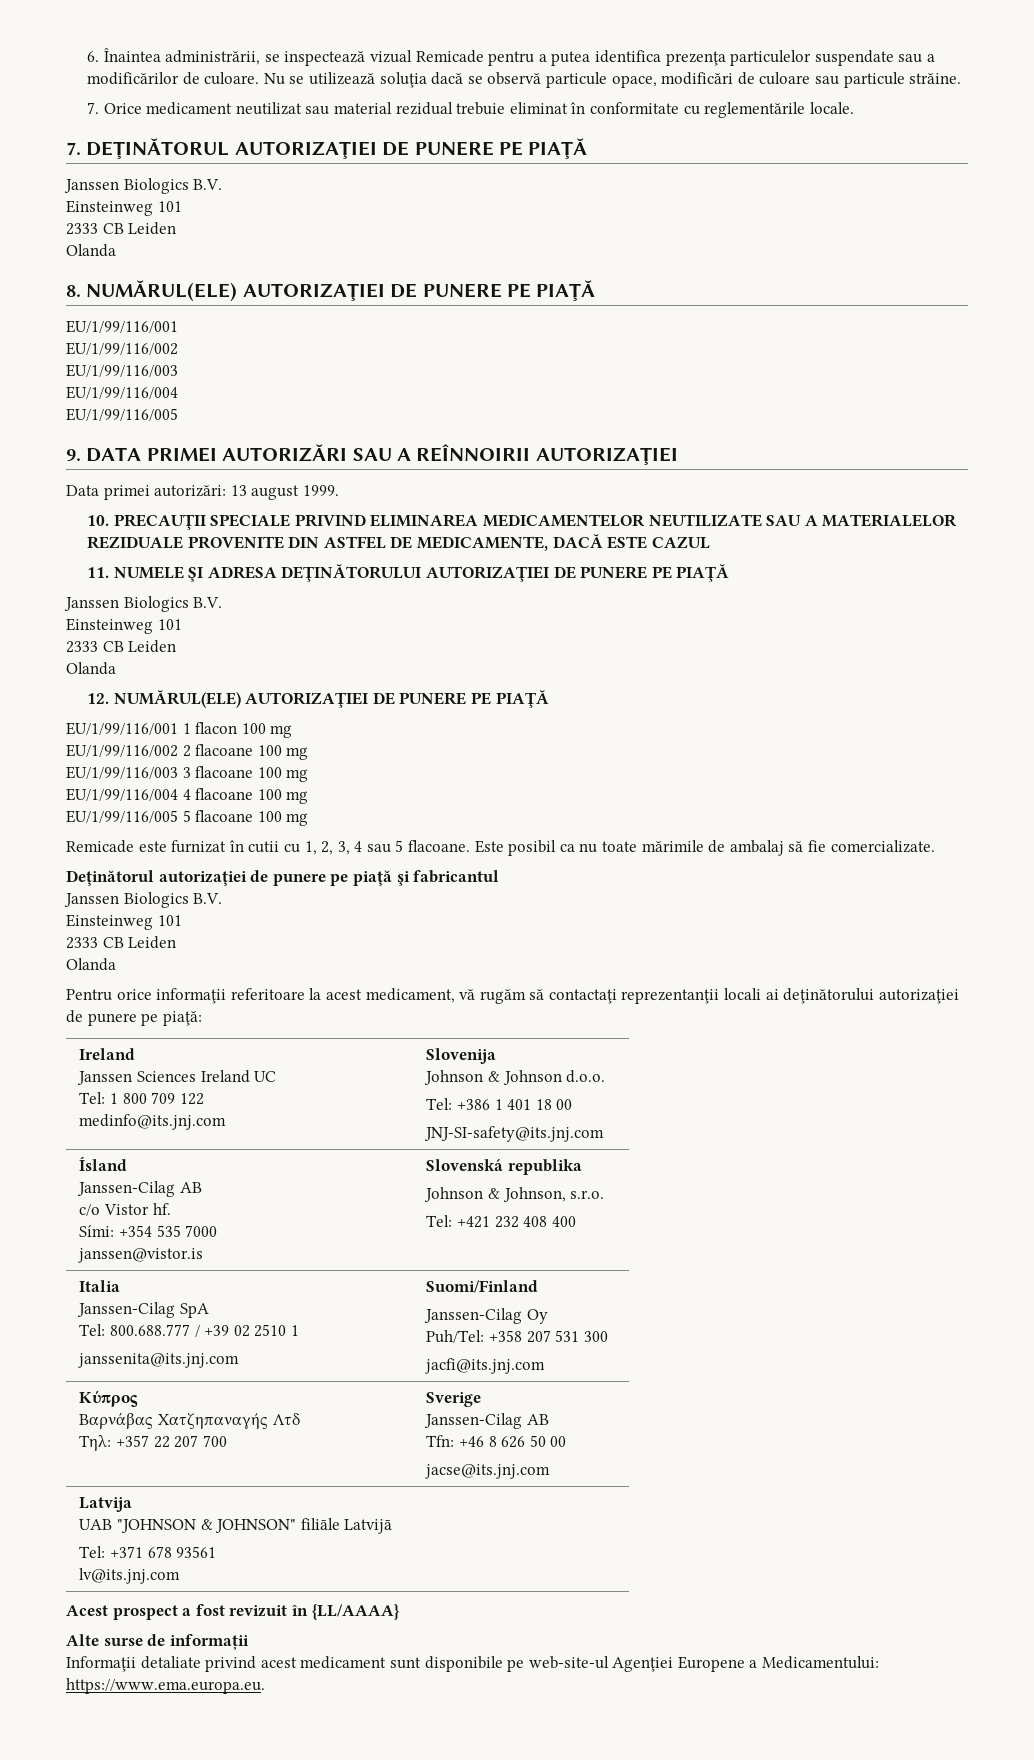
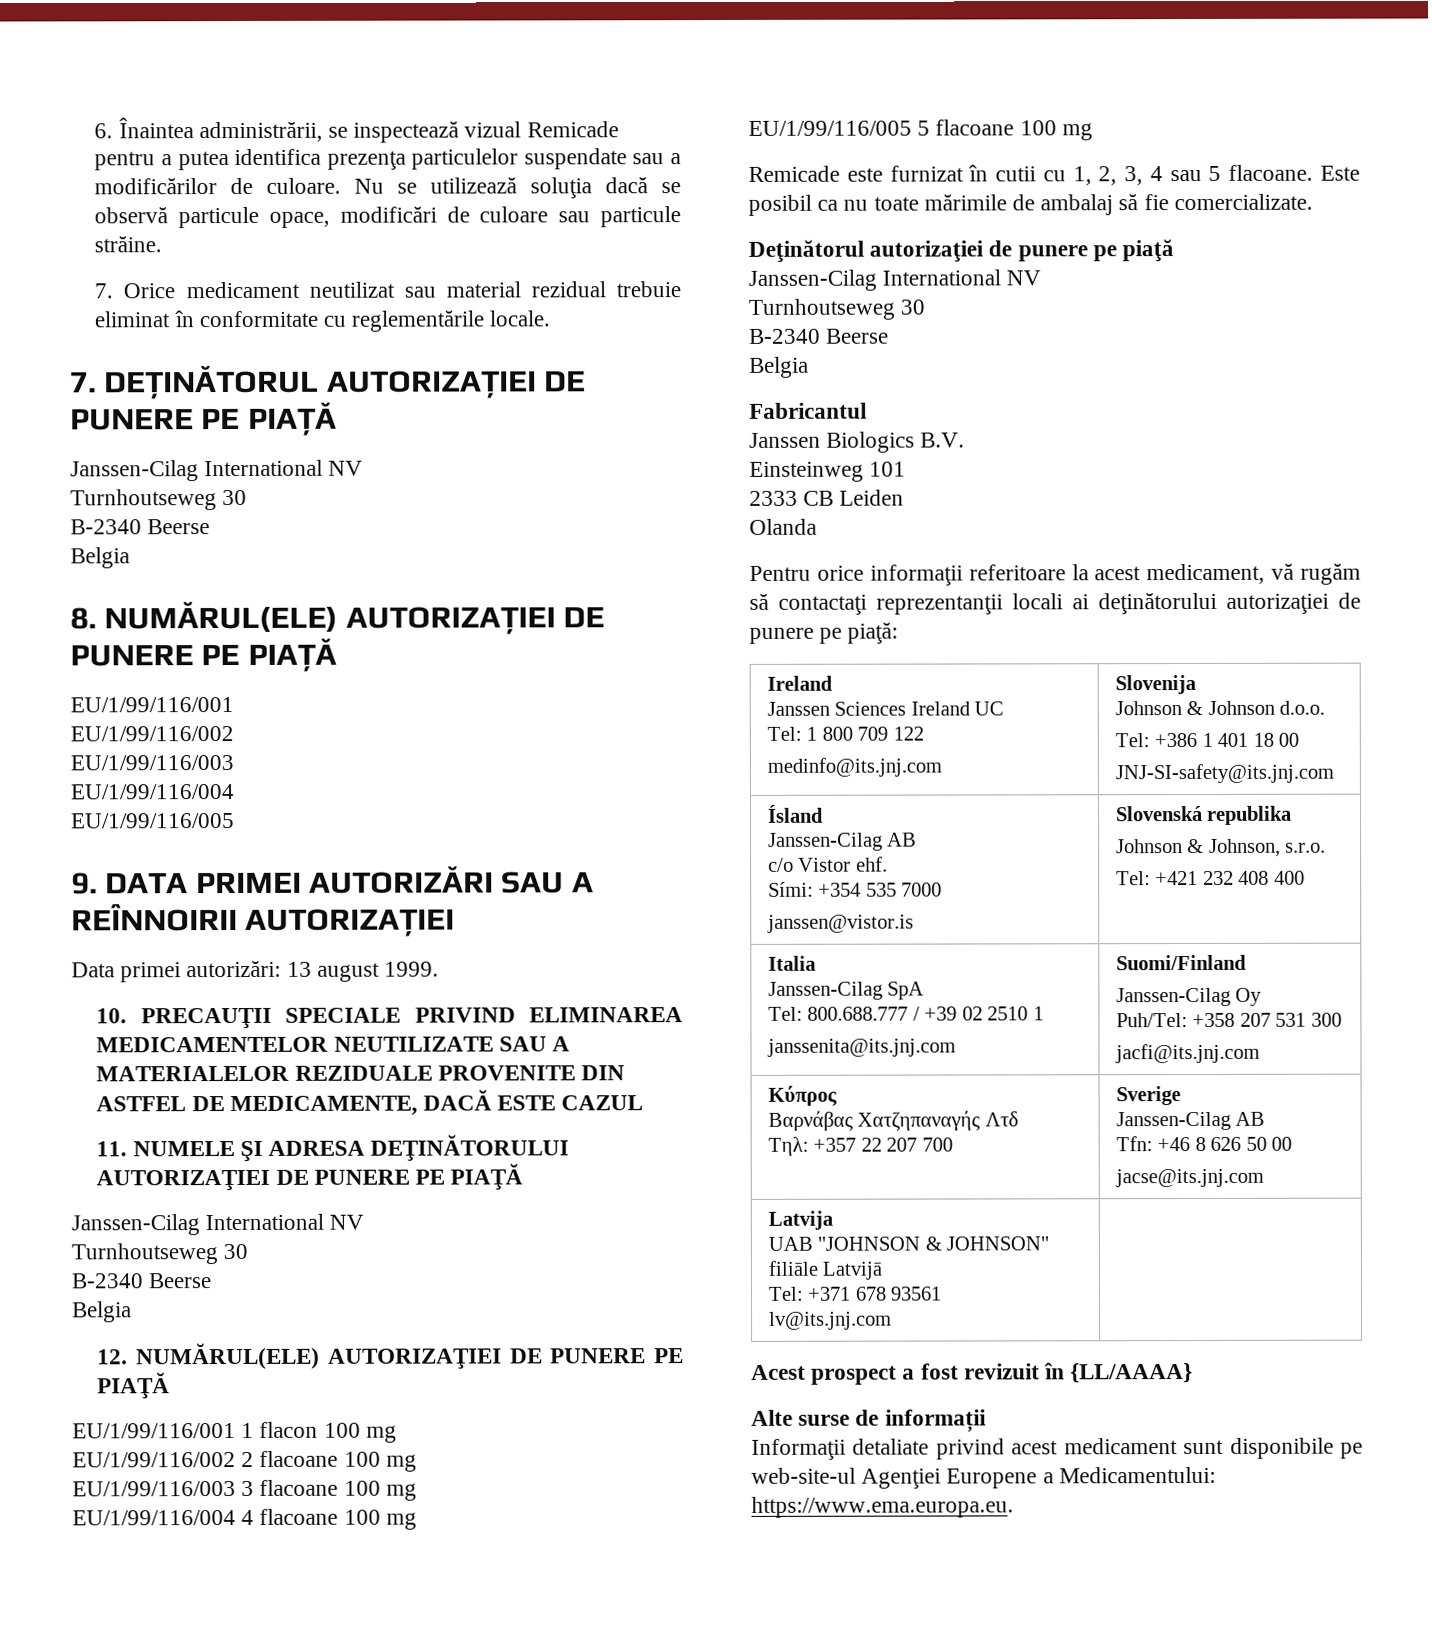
[64,178,223,194] [66,200,182,216] [66,222,177,235] [66,244,116,257] Janssen Biologics B.V. // Einsteinweg 101 // 2333 CB Leiden // Olanda -> [70,459,364,482] [70,489,248,511] [70,519,211,535] [70,547,130,569] Janssen-Cilag International NV // Turnhoutseweg 30 // B-2340 Beerse // Belgia
[64,596,223,612] [66,618,182,634] [66,640,177,653] [66,662,116,675] Janssen Biologics B.V. // Einsteinweg 101 // 2333 CB Leiden // Olanda -> [71,1213,365,1236] [71,1243,249,1265] [71,1273,212,1289] [72,1301,132,1323] Janssen-Cilag International NV // Turnhoutseweg 30 // B-2340 Beerse // Belgia
[396,870,500,886] şi fabricantul -> [748,269,1042,291] [748,298,926,320] [748,328,890,344] [749,356,809,378] [749,402,867,419] // Janssen-Cilag International NV // Turnhoutseweg 30 // B-2340 Beerse // Belgia // Fabricantul
[152,1203,171,1215] hf. -> [855,856,888,872] ehf.

